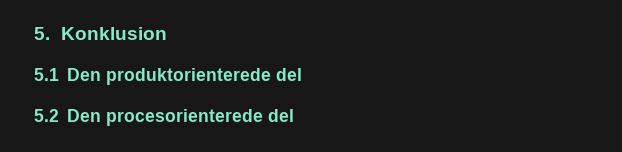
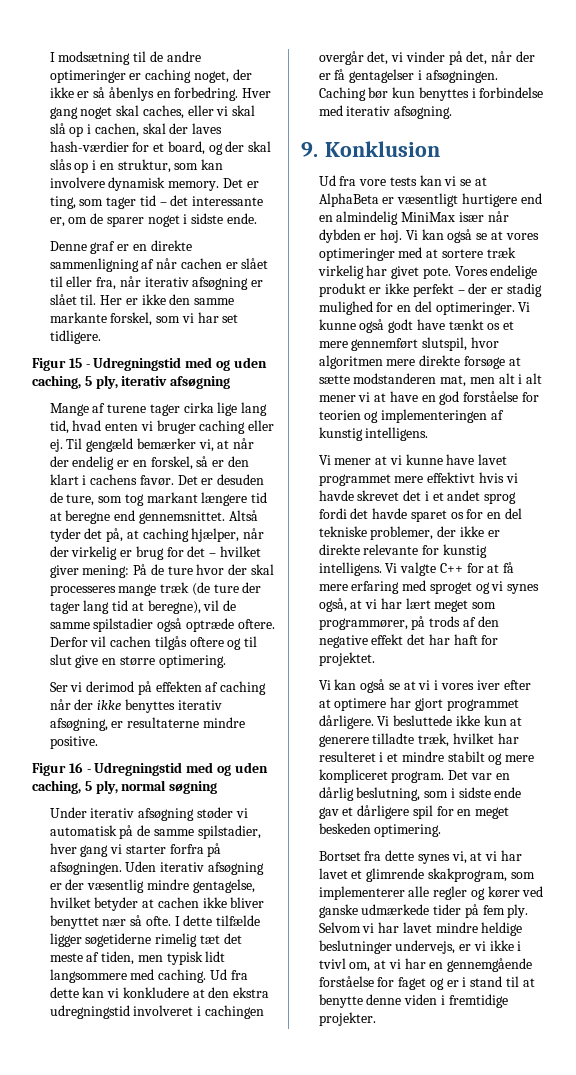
[34,27,168,40] [34,68,302,85] [34,109,294,126] 5. Konklusion // 5.1 Den produktorienterede del // 5.2 Den procesorienterede del -> [49,51,201,65] [49,69,252,83] [49,87,272,101] [49,105,256,119] [49,123,223,137] [49,141,272,155] [49,159,224,173] [49,177,259,191] [49,195,264,209] [49,213,258,227] [49,240,192,254] [49,258,269,272] [49,276,264,290] [49,294,235,305] [49,312,239,326] [49,330,101,344] [32,357,267,371] [32,375,231,389] [49,402,268,416] [49,420,275,434] [49,438,255,452] [49,456,250,470] [49,474,265,486] [49,492,268,506] [49,510,258,524] [49,528,265,542] [49,546,262,560] [49,564,275,578] [49,582,262,596] [49,600,237,614] [49,618,275,632] [49,636,258,650] [49,654,226,668] [49,681,267,695] [49,699,222,713] [49,717,245,731] [49,736,98,749] [32,762,268,776] [32,780,218,794] [49,807,248,821] [49,825,261,839] [49,843,222,857] [49,861,264,875] [49,879,255,893] [49,897,265,911] [49,915,261,929] [49,933,242,947] [49,951,226,965] [49,969,248,983] [49,987,270,998] [49,1005,264,1019] [318,51,536,65] [318,69,498,83] [318,87,544,101] [318,105,453,119] [301,141,440,157] [318,175,488,186] [318,193,542,207] [318,211,509,225] [318,229,539,243] [318,247,516,261] [317,265,538,279] [318,283,543,297] [318,301,531,315] [318,319,515,333] [318,337,499,351] [318,355,521,369] [318,373,543,387] [318,391,540,405] [318,409,504,423] [318,427,429,441] [318,454,508,465] [318,472,518,486] [318,490,517,504] [318,508,523,522] [318,526,500,540] [318,544,487,558] [318,562,515,576] [318,580,540,594] [318,598,497,612] [318,616,499,630] [318,634,499,648] [318,652,375,666] [318,679,531,693] [318,697,519,711] [318,715,523,729] [318,733,519,747] [318,751,535,765] [318,769,510,783] [318,787,522,801] [318,805,510,819] [318,823,442,837] [318,850,523,864] [318,868,535,882] [318,886,544,900] [318,904,529,918] [318,922,523,936] [318,940,522,954] [318,958,533,972] [318,976,535,990] [318,994,508,1008] [318,1012,376,1026] I modsætning til de andre optimeringer er caching noget, der ikke er så åbenlys en forbedring. Hver gang noget skal caches, eller vi skal slå op i cachen, skal der laves hash-værdier for et board, og der skal slås op i en struktur, som kan involvere dynamisk memory. Det er ting, som tager tid – det interessante er, om de sparer noget i sidste ende. // Denne graf er en direkte sammenligning af når cachen er slået til eller fra, når iterativ afsøgning er slået til. Her er ikke den samme markante forskel, som vi har set tidligere. // Figur 15 - Udregningstid med og uden caching, 5 ply, iterativ afsøgning // Mange af turene tager cirka lige lang tid, hvad enten vi bruger caching eller ej. Til gengæld bemærker vi, at når der endelig er en forskel, så er den klart i cachens favør. Det er desuden de ture, som tog markant længere tid at beregne end gennemsnittet. Altså tyder det på, at caching hjælper, når der virkelig er brug for det – hvilket giver mening: På de ture hvor der skal processeres mange træk (de ture der tager lang tid at beregne), vil de samme spilstadier også optræde oftere. Derfor vil cachen tilgås oftere og til slut give en større optimering. // Ser vi derimod på effekten af caching når der ikke benyttes iterativ afsøgning, er resultaterne mindre positive. // Figur 16 - Udregningstid med og uden caching, 5 ply, normal søgning // Under iterativ afsøgning støder vi automatisk på de samme spilstadier, hver gang vi starter forfra på afsøgningen. Uden iterativ afsøgning er der væsentlig mindre gentagelse, hvilket betyder at cachen ikke bliver benyttet nær så ofte. I dette tilfælde ligger søgetiderne rimelig tæt det meste af tiden, men typisk lidt langsommere med caching. Ud fra dette kan vi konkludere at den ekstra udregningstid involveret i cachingen overgår det, vi vinder på det, når der er få gentagelser i afsøgningen. Caching bør kun benyttes i forbindelse med iterativ afsøgning. // 9. Konklusion // Ud fra vore tests kan vi se at AlphaBeta er væsentligt hurtigere end en almindelig MiniMax især når dybden er høj. Vi kan også se at vores optimeringer med at sortere træk virkelig har givet pote. Vores endelige produkt er ikke perfekt – der er stadig mulighed for en del optimeringer. Vi kunne også godt have tænkt os et mere gennemført slutspil, hvor algoritmen mere direkte forsøge at sætte modstanderen mat, men alt i alt mener vi at have en god forståelse for teorien og implementeringen af kunstig intelligens. // Vi mener at vi kunne have lavet programmet mere effektivt hvis vi havde skrevet det i et andet sprog fordi det havde sparet os for en del tekniske problemer, der ikke er direkte relevante for kunstig intelligens. Vi valgte C++ for at få mere erfaring med sproget og vi synes også, at vi har lært meget som programmører, på trods af den negative effekt det har haft for projektet. // Vi kan også se at vi i vores iver efter at optimere har gjort programmet dårligere. Vi besluttede ikke kun at generere tilladte træk, hvilket har resulteret i et mindre stabilt og mere kompliceret program. Det var en dårlig beslutning, som i sidste ende gav et dårligere spil for en meget beskeden optimering. // Bortset fra dette synes vi, at vi har lavet et glimrende skakprogram, som implementerer alle regler og kører ved ganske udmærkede tider på fem ply. Selvom vi har lavet mindre heldige beslutninger undervejs, er vi ikke i tvivl om, at vi har en gennemgående forståelse for faget og er i stand til at benytte denne viden i fremtidige projekter.

